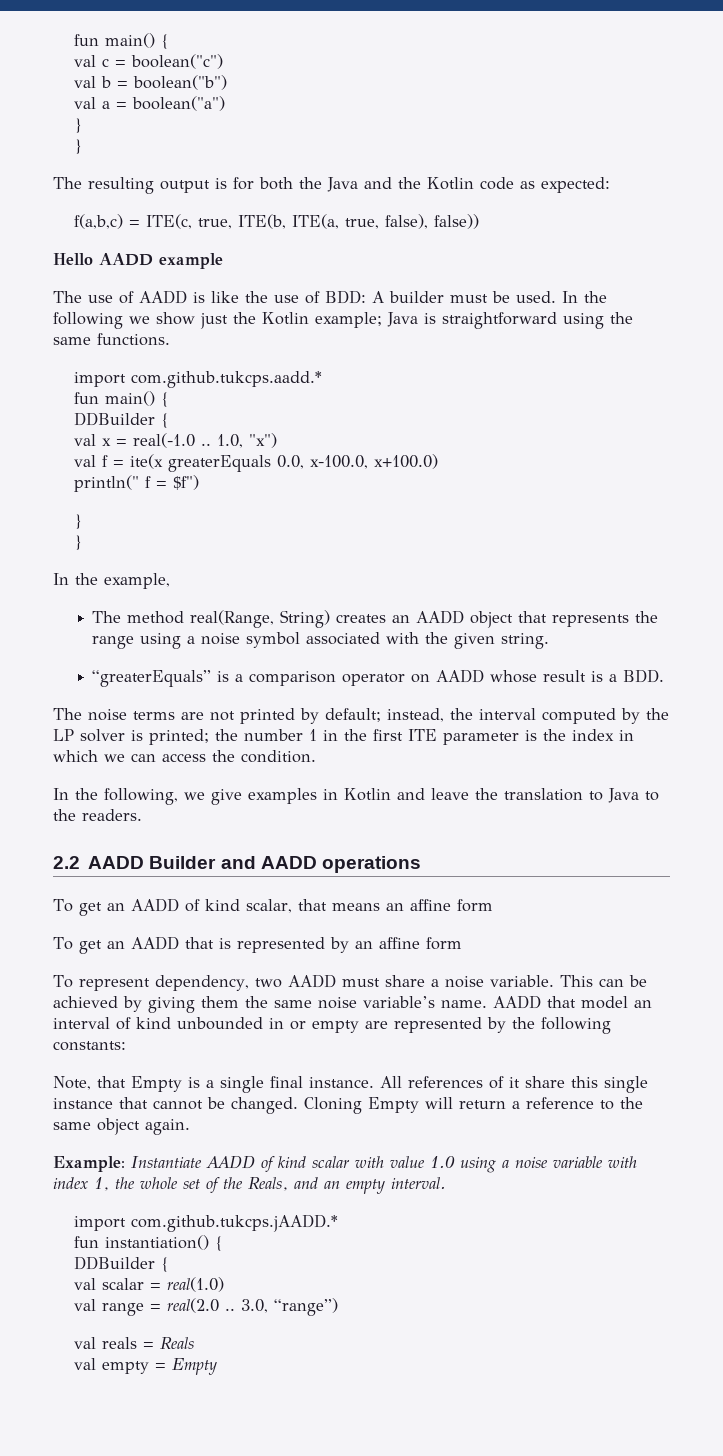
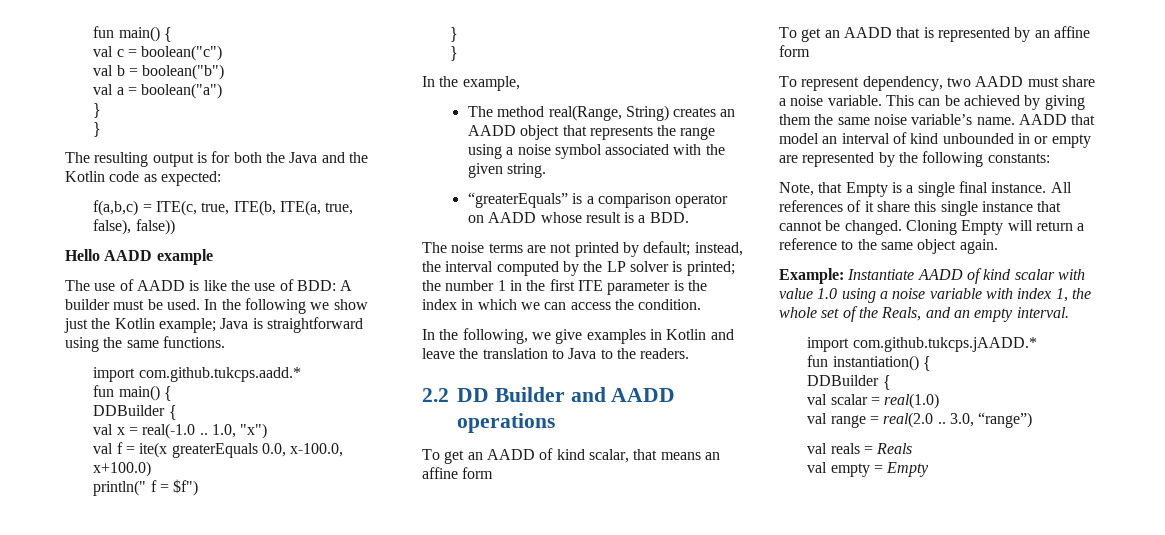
[88,856,145,869] AADD -> [457,388,489,402] DD

